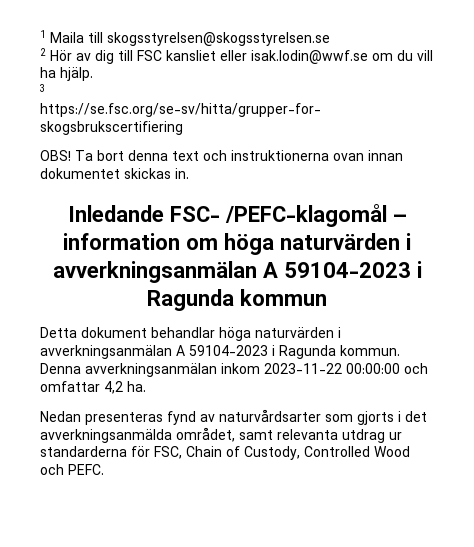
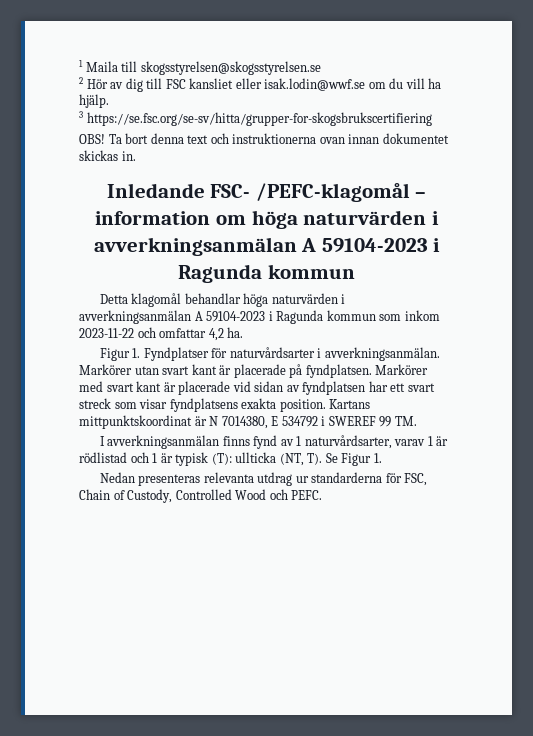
[81,327,147,338] dokument -> [131,293,182,307] klagomål
[340,345,400,356] [40,363,217,377] kommun. Denna avverkningsanmälan -> [326,310,402,321] kommun som
[346,363,400,374] 00:00:00 -> (134, 333) none
[40,409,427,425] [40,427,273,443] Nedan presenteras fynd av naturvårdsarter som gjorts i det avverkningsanmälda området, samt -> [99,347,440,361] [79,364,429,378] [79,381,435,395] [79,398,371,412] [79,415,417,429] [99,435,449,449] [79,452,382,466] [99,472,201,486] Figur 1. Fyndplatser för naturvårdsarter i avverkningsanmälan. Markörer utan svart kant är placerade på fyndplatsen. Markörer med svart kant är placerade vid sidan av fyndplatsen har ett svart streck som visar fyndplatsens exakta position. Kartans mittpunktskoordinat är N 7014380, E 534792 i SWEREF 99 TM. // I avverkningsanmälan finns fynd av 1 naturvårdsarter, varav 1 är rödlistad och 1 är typisk (T): ullticka (NT, T). Se Figur 1. // Nedan presenteras

